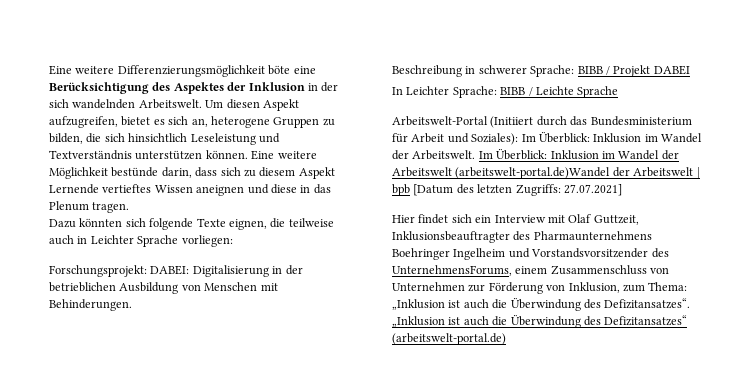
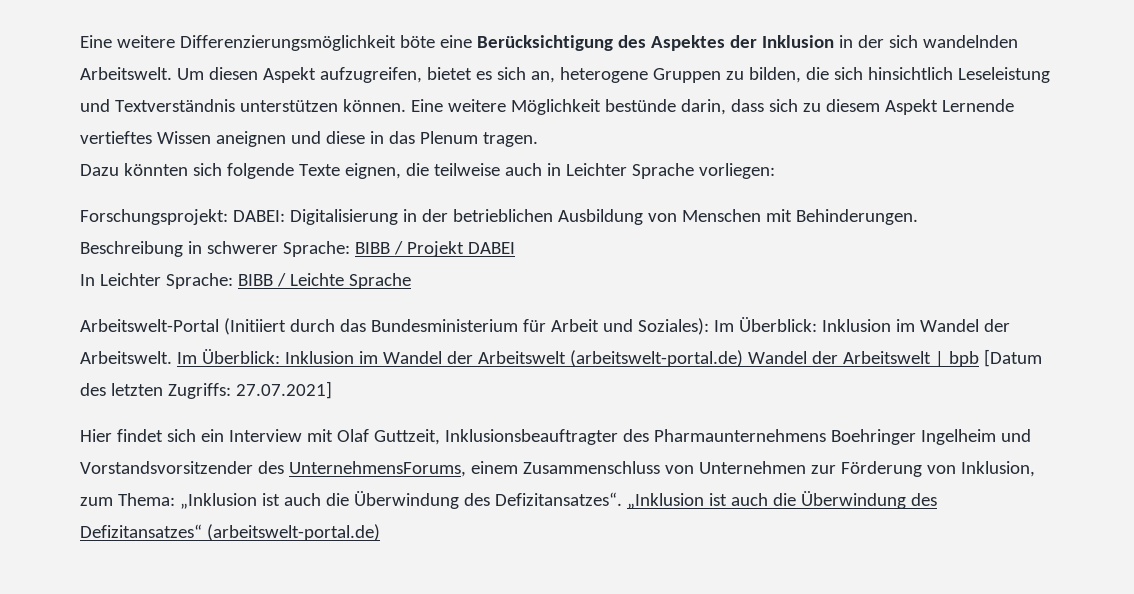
[455,167,611,179] (arbeitswelt-portal.de)Wandel -> [569,350,807,367] (arbeitswelt-portal.de) Wandel

